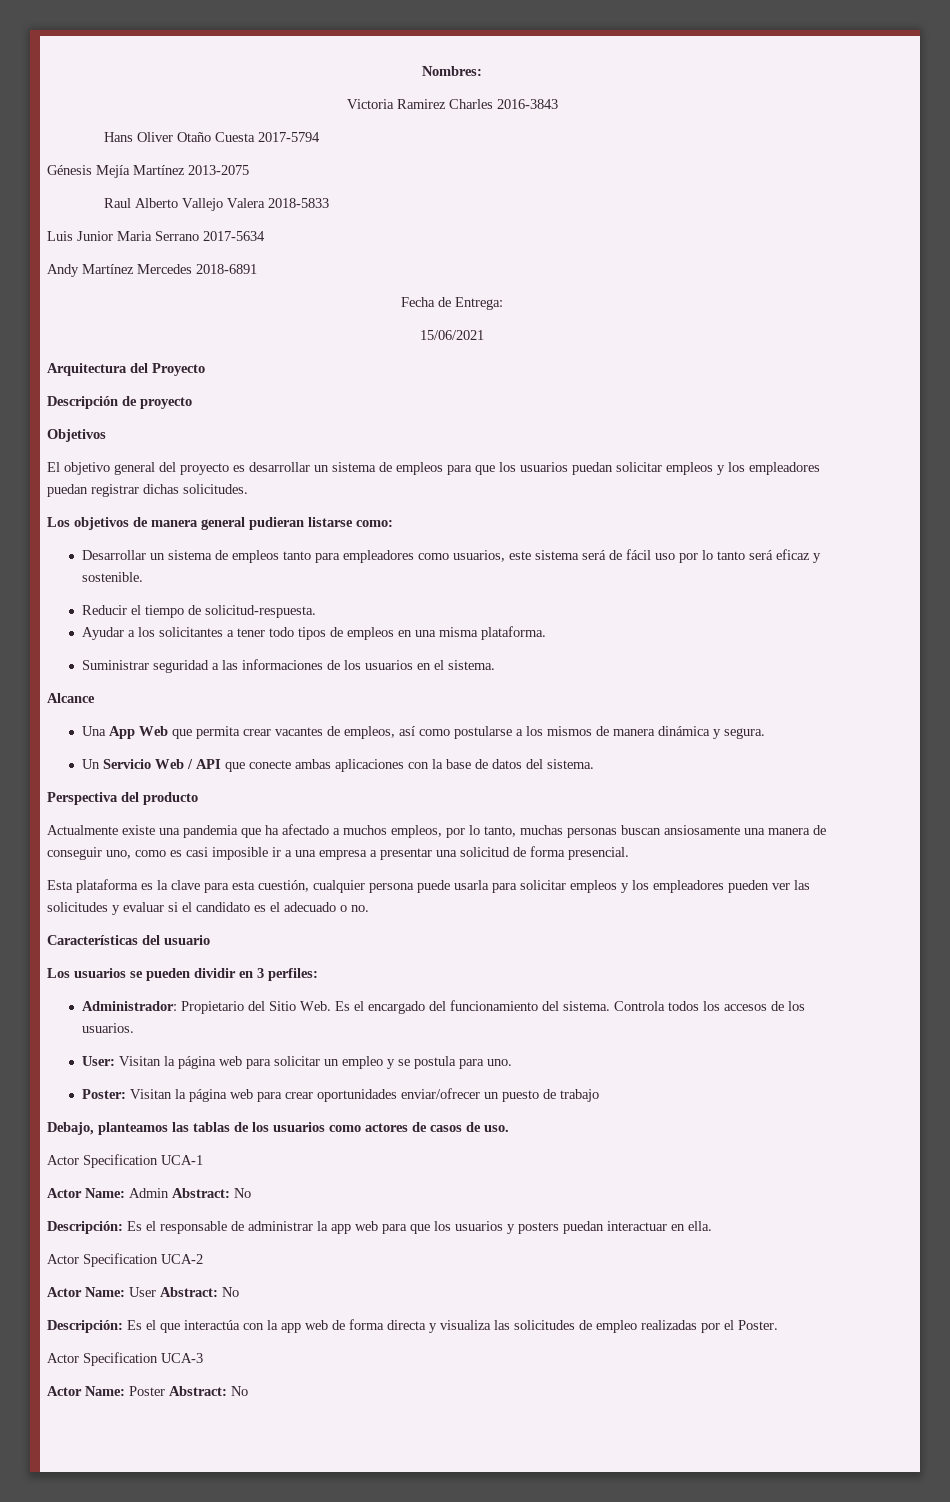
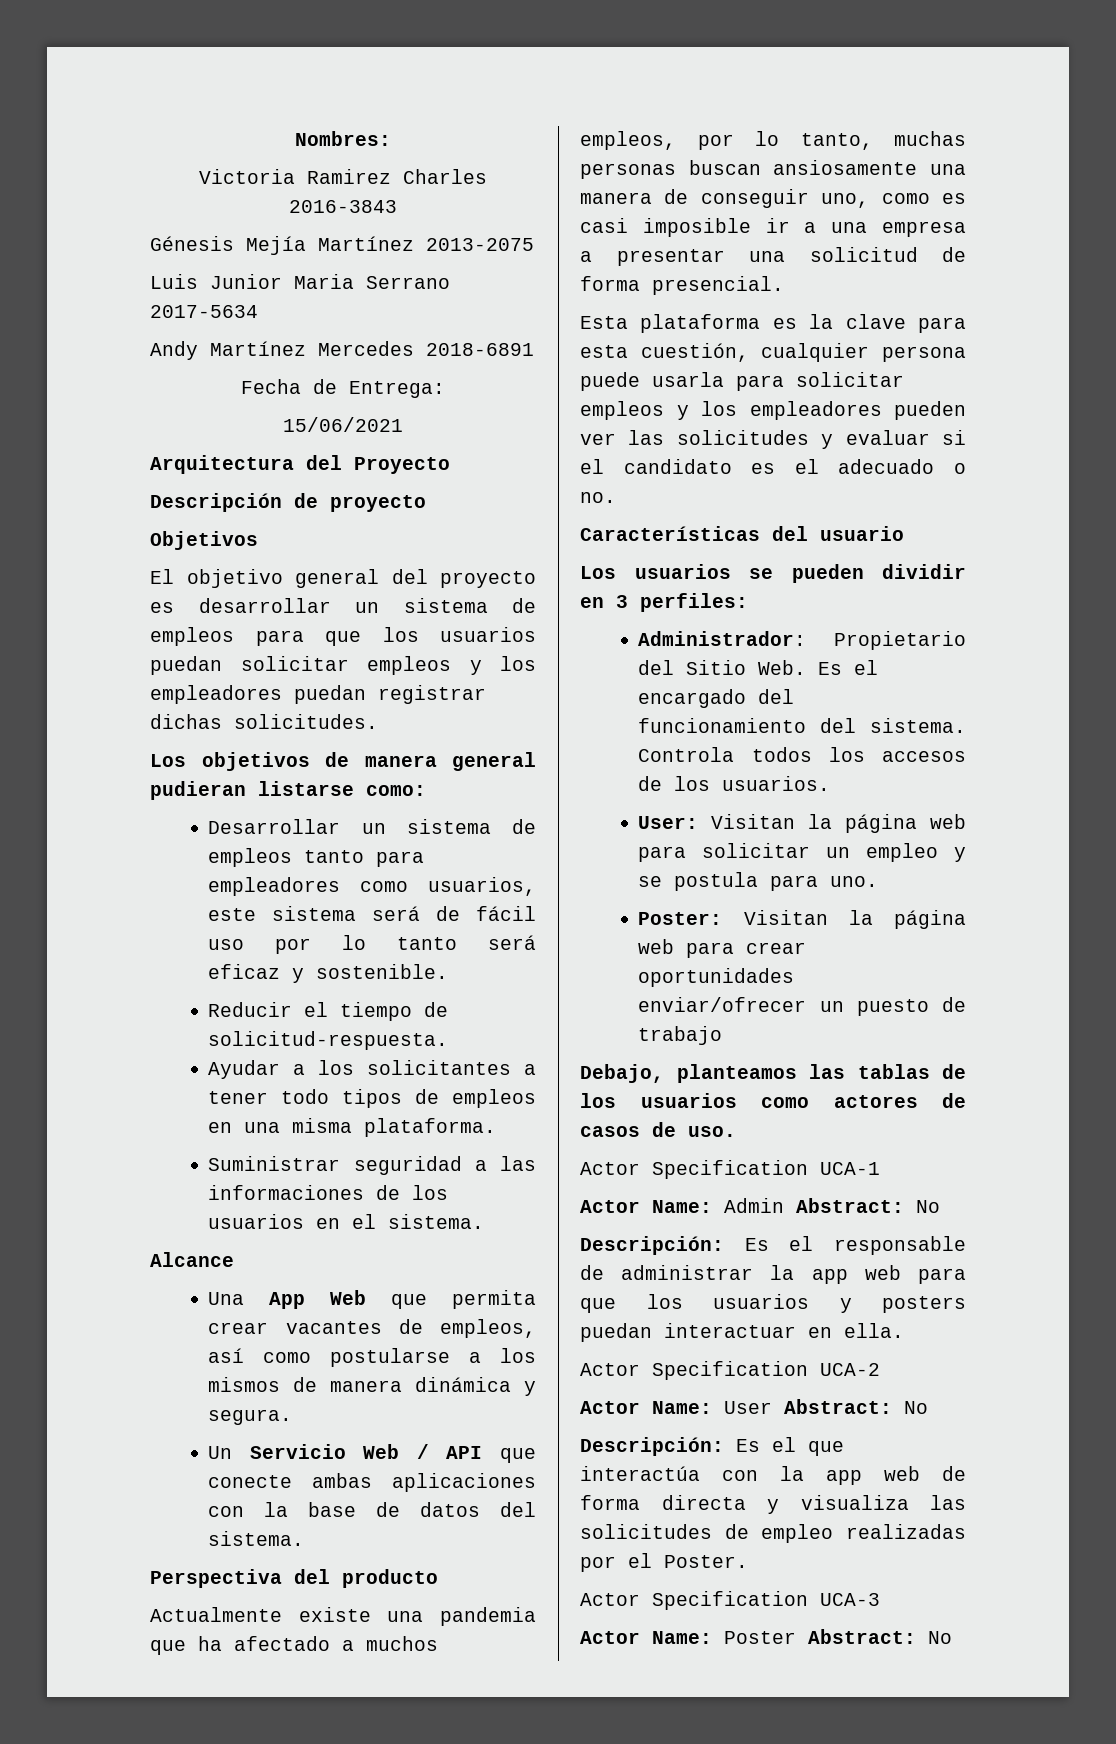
[103,132,320,142] // Hans Oliver Otaño Cuesta 2017-5794 -> (397, 206) none
[103,198,329,211] // Raul Alberto Vallejo Valera 2018-5833 -> (534, 244) none

